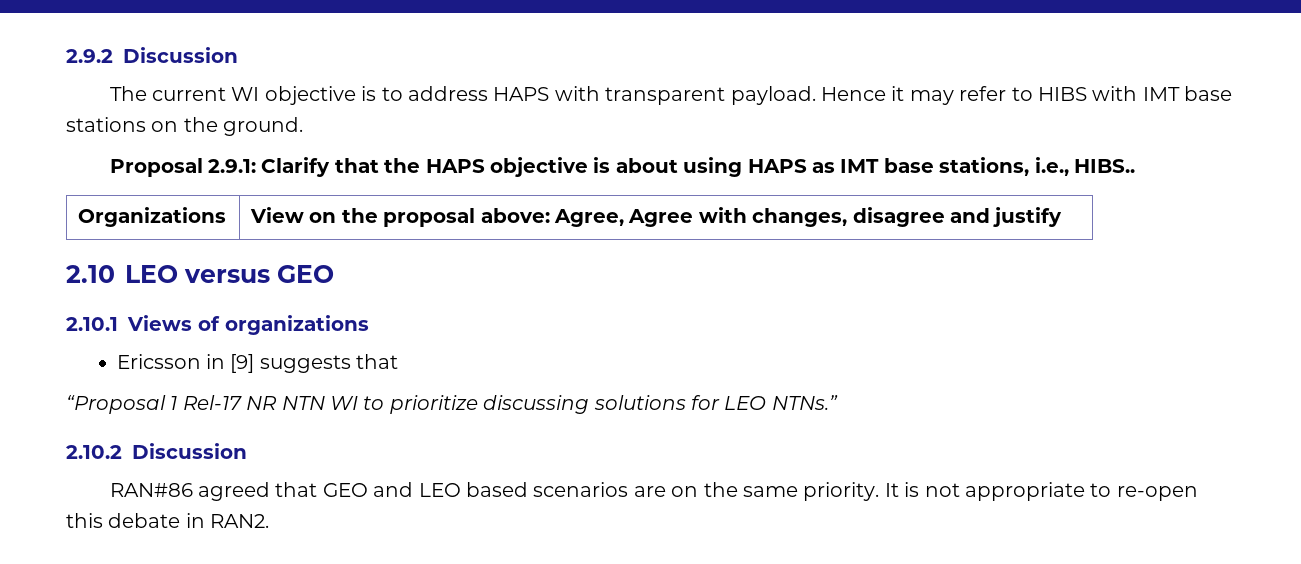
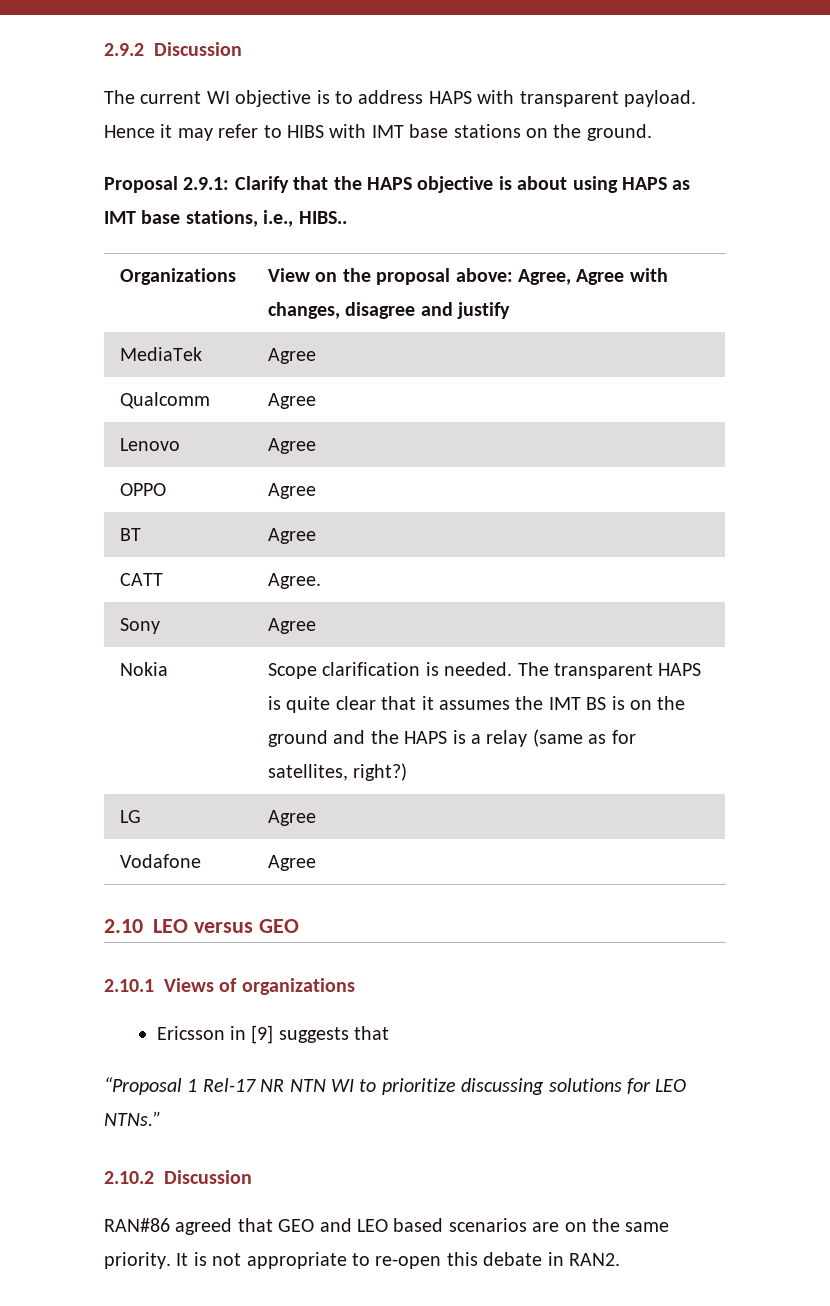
(1063, 217) none -> [119,347,202,361] [267,348,316,364] [119,392,210,409] [267,393,316,409] [119,438,180,451] [267,438,316,454] [119,483,166,496] [267,483,316,499] [119,528,141,541] [267,528,316,544] [119,573,163,586] [267,573,321,589] [119,618,160,634] [267,618,316,634] [119,662,168,676] [267,662,702,679] [267,696,686,713] [267,729,636,747] [267,763,408,781] [119,810,141,823] [267,810,316,826] [119,854,201,868] [267,855,316,871] // MediaTek | Agree // Qualcomm | Agree // Lenovo | Agree // OPPO | Agree // BT | Agree // CATT | Agree. // Sony | Agree // Nokia | Scope clarification is needed. The transparent HAPS is quite clear that it assumes the IMT BS is on the ground and the HAPS is a relay (same as for satellites, right?) // LG | Agree // Vodafone | Agree

